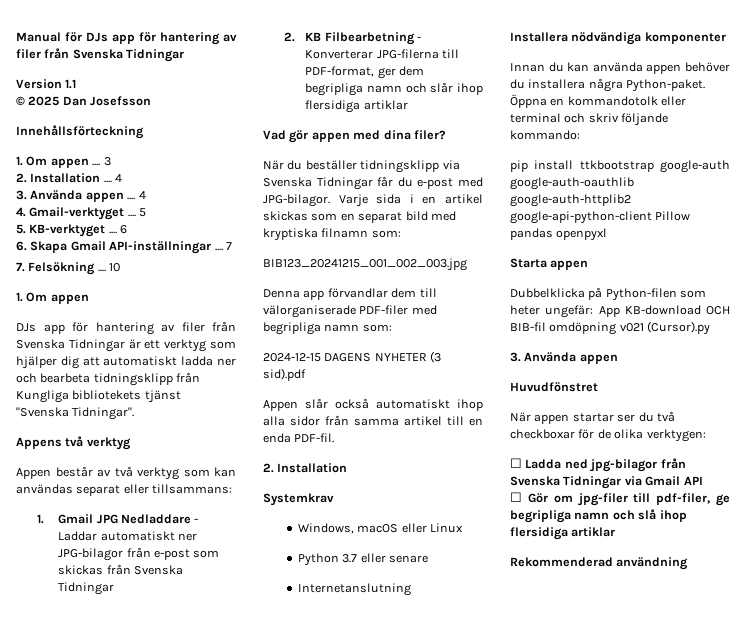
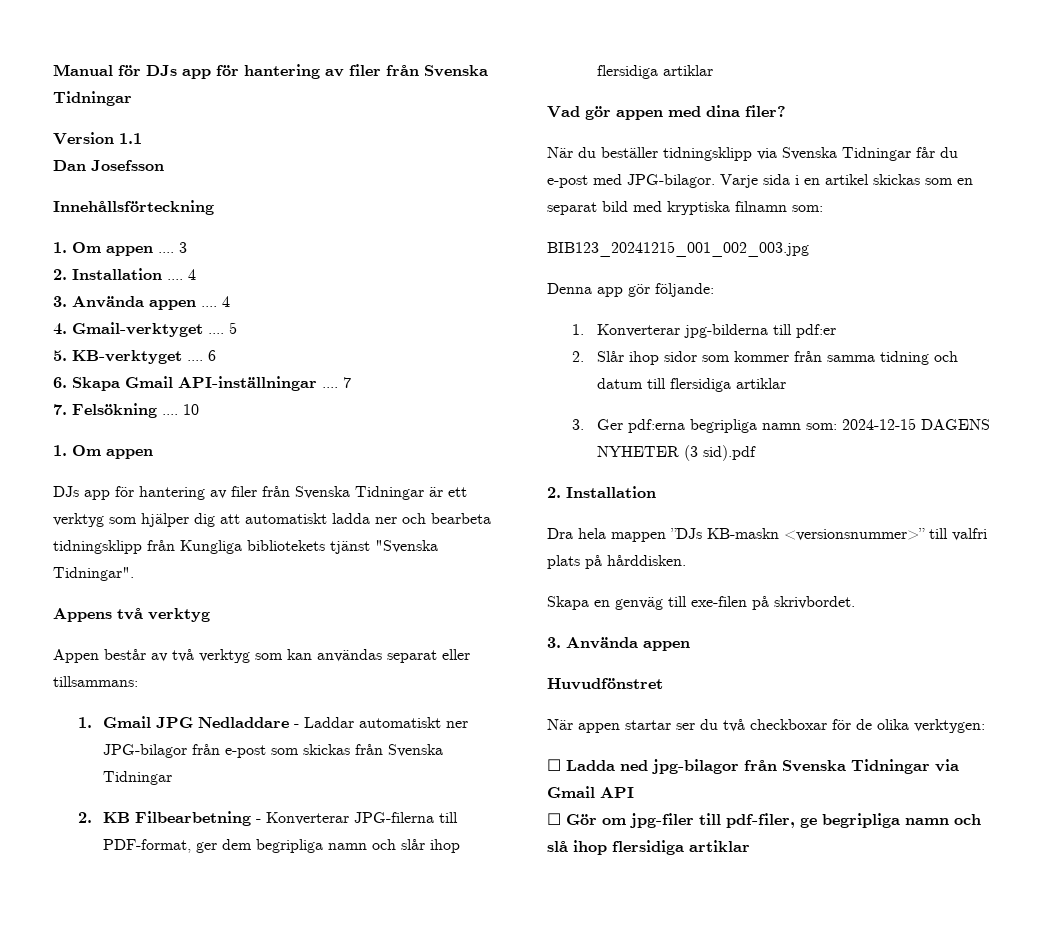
[16,96,60,106] © 2025 -> (142, 138) none
[327,288,437,298] [263,305,437,318] förvandlar dem till välorganiserade PDF-filer med -> [628,283,714,297] [571,324,836,338] [571,351,958,365] [596,378,786,392] [571,419,685,433] gör följande: // 1. Konverterar jpg-bilderna till pdf:er // 2. Slår ihop sidor som kommer från samma tidning och datum till flersidiga artiklar // 3. Ger pdf:erna
(392, 328) // -> (837, 426) none
[263,398,483,411] [263,415,483,426] [263,433,335,443] [263,463,348,473] [263,493,334,506] [297,523,464,534] [297,553,429,566] [297,583,411,596] [510,32,726,45] [510,62,730,74] [510,78,706,92] [510,94,687,108] [510,113,669,126] [510,130,580,140] [510,160,730,173] [510,177,634,190] [510,194,631,207] [510,211,691,224] [510,228,608,241] [510,258,589,270] [510,287,707,301] [510,305,730,318] [510,321,711,335] Appen slår också automatiskt ihop alla sidor från samma artikel till en enda PDF-fil. // 2. Installation // Systemkrav // Windows, macOS eller Linux // Python 3.7 eller senare // Internetanslutning // Installera nödvändiga komponenter // Innan du kan använda appen behöver du installera några Python-paket. Öppna en kommandotolk eller terminal och skriv följande kommando: // pip install ttkbootstrap google-auth google-auth-oauthlib google-auth-httplib2 google-api-python-client Pillow pandas openpyxl // Starta appen // Dubbelklicka på Python-filen som heter ungefär: App KB-download OCH BIB-fil omdöpning v021 (Cursor).py -> [547,486,656,498] [547,528,987,542] [547,555,686,569] [547,596,855,610] 2. Installation // Dra hela mappen ”DJs KB-maskn <versionsnummer>” till valfri plats på hårddisken. // Skapa en genväg till exe-filen på skrivbordet.
[510,557,689,570] // Rekommenderad användning -> (750, 846) none

